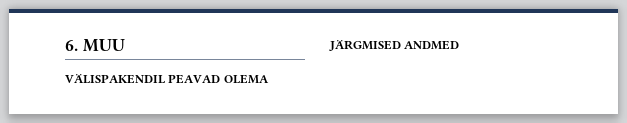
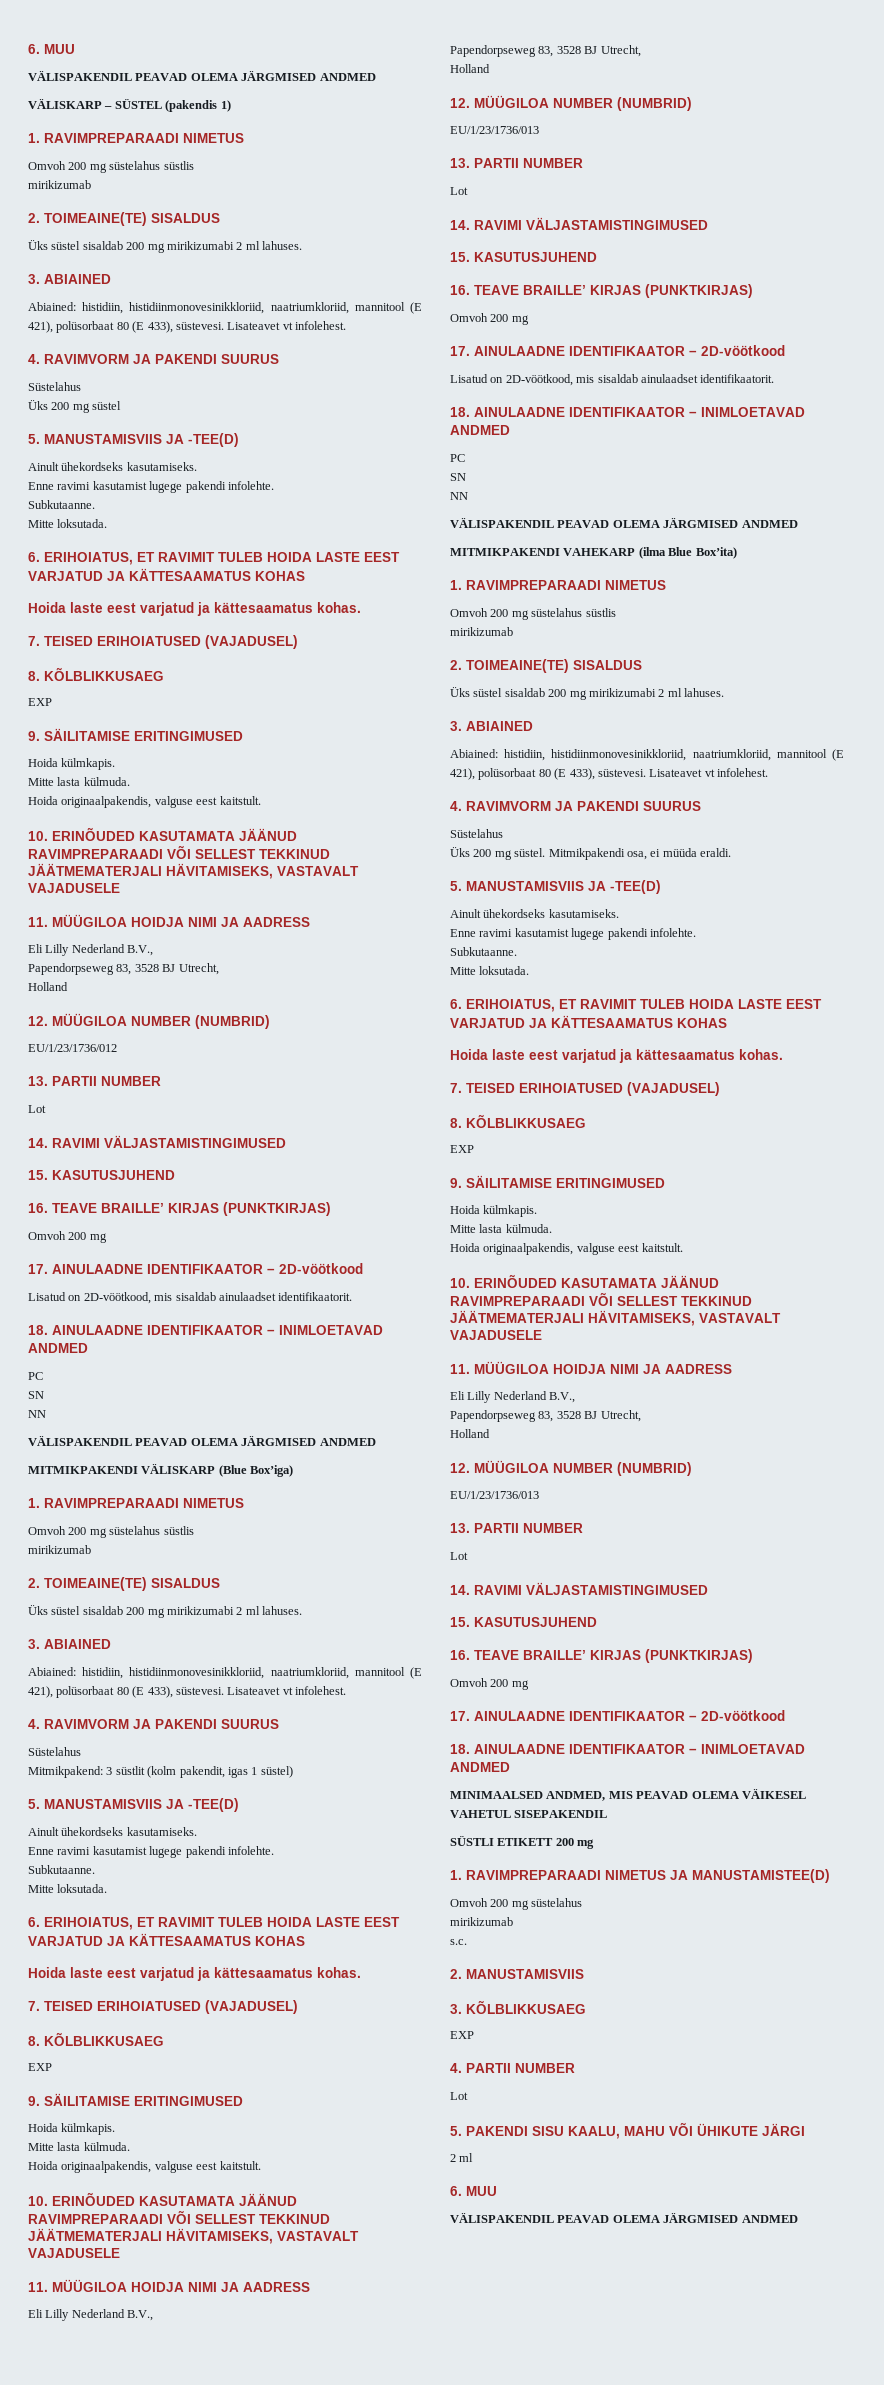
[65,39,125,52] [65,74,269,84] [329,40,460,51] 6. MUU // VÄLISPAKENDIL PEAVAD OLEMA JÄRGMISED ANDMED -> [28,44,75,54] [28,71,376,81] [28,99,231,112] [28,133,244,143] [28,161,194,173] [28,180,91,189] [28,212,220,226] [28,240,302,253] [28,274,111,284] [28,302,422,314] [28,321,346,333] [28,354,279,364] [28,382,81,391] [28,400,122,413] [28,433,239,447] [28,462,197,471] [28,481,274,493] [28,500,95,509] [28,519,108,528] [28,552,400,565] [28,568,305,581] [28,602,361,616] [28,635,298,649] [28,667,164,681] [28,698,52,706] [28,728,243,741] [28,758,116,770] [28,777,130,786] [28,796,261,808] [28,827,297,841] [28,845,330,859] [28,863,359,879] [28,883,120,893] [28,914,310,927] [28,944,154,956] [28,963,219,975] [28,982,68,991] [28,1013,270,1029] [28,1044,117,1052] [28,1076,161,1086] [28,1105,46,1113] [28,1135,286,1148] [28,1170,175,1180] [28,1202,331,1216] [28,1231,107,1243] [28,1263,363,1274] [28,1292,353,1304] [28,1325,383,1335] [28,1343,88,1353] [28,1372,43,1380] [28,1391,44,1399] [28,1410,46,1418] [28,1436,376,1446] [28,1464,294,1477] [28,1498,244,1508] [28,1526,194,1538] [28,1545,91,1554] [28,1577,220,1591] [28,1605,302,1618] [28,1639,111,1649] [28,1667,422,1679] [28,1686,346,1698] [28,1719,279,1729] [28,1747,81,1756] [28,1766,293,1778] [28,1798,239,1812] [28,1827,197,1836] [28,1846,274,1858] [28,1865,95,1874] [28,1884,108,1893] [28,1917,400,1930] [28,1933,305,1946] [28,1967,361,1981] [28,2000,298,2014] [28,2032,164,2046] [28,2063,52,2071] [28,2093,243,2106] [28,2123,116,2135] [28,2142,130,2151] [28,2161,261,2173] [28,2192,297,2206] [28,2210,330,2224] [28,2228,359,2244] [28,2248,120,2258] [28,2279,310,2292] [28,2309,154,2321] [450,45,641,57] [450,64,490,73] [450,95,692,111] [450,126,539,134] [450,158,583,168] [450,187,468,195] [450,217,708,230] [450,252,597,262] [450,284,753,298] [450,313,529,325] [450,345,785,356] [450,374,775,386] [450,407,805,417] [450,425,510,435] [450,454,465,462] [450,473,466,481] [450,492,468,500] [450,518,798,528] [450,547,737,559] [450,580,666,590] [450,608,616,620] [450,627,513,636] [450,659,642,673] [450,687,724,700] [450,721,533,731] [450,749,844,761] [450,768,768,780] [450,801,701,811] [450,829,503,838] [450,847,731,860] [450,880,661,894] [450,909,619,918] [450,928,696,940] [450,947,517,956] [450,966,530,975] [450,999,822,1012] [450,1015,727,1028] [450,1049,783,1063] [450,1082,720,1096] [450,1114,586,1128] [450,1145,474,1153] [450,1175,665,1188] [450,1205,538,1217] [450,1224,552,1233] [450,1243,683,1255] [450,1274,719,1288] [450,1292,752,1306] [450,1310,781,1326] [450,1330,542,1340] [450,1361,732,1374] [450,1391,576,1403] [450,1410,641,1422] [450,1429,490,1438] [450,1460,692,1476] [450,1491,539,1499] [450,1523,583,1533] [450,1552,468,1560] [450,1582,708,1595] [450,1617,597,1627] [450,1649,753,1663] [450,1678,529,1690] [450,1710,785,1721] [450,1744,805,1754] [450,1762,510,1772] [450,1789,806,1801] [450,1810,608,1818] [450,1836,595,1849] [450,1869,830,1883] [450,1898,583,1910] [450,1917,513,1926] [450,1939,467,1945] [450,1969,584,1979] [450,2000,586,2014] [450,2031,474,2039] [450,2063,575,2073] [450,2092,468,2100] [450,2122,805,2139] [450,2153,474,2162] [450,2186,497,2196] [450,2213,798,2223] 6. MUU // VÄLISPAKENDIL PEAVAD OLEMA JÄRGMISED ANDMED // VÄLISKARP – SÜSTEL (pakendis 1) // 1. RAVIMPREPARAADI NIMETUS // Omvoh 200 mg süstelahus süstlis // mirikizumab // 2. TOIMEAINE(TE) SISALDUS // Üks süstel sisaldab 200 mg mirikizumabi 2 ml lahuses. // 3. ABIAINED // Abiained: histidiin, histidiinmonovesinikkloriid, naatriumkloriid, mannitool (E 421), polüsorbaat 80 (E 433), süstevesi. Lisateavet vt infolehest. // 4. RAVIMVORM JA PAKENDI SUURUS // Süstelahus // Üks 200 mg süstel // 5. MANUSTAMISVIIS JA -TEE(D) // Ainult ühekordseks kasutamiseks. // Enne ravimi kasutamist lugege pakendi infolehte. // Subkutaanne. // Mitte loksutada. // 6. ERIHOIATUS, ET RAVIMIT TULEB HOIDA LASTE EEST VARJATUD JA KÄTTESAAMATUS KOHAS // Hoida laste eest varjatud ja kättesaamatus kohas. // 7. TEISED ERIHOIATUSED (VAJADUSEL) // 8. KÕLBLIKKUSAEG // EXP // 9. SÄILITAMISE ERITINGIMUSED // Hoida külmkapis. // Mitte lasta külmuda. // Hoida originaalpakendis, valguse eest kaitstult. // 10. ERINÕUDED KASUTAMATA JÄÄNUD RAVIMPREPARAADI VÕI SELLEST TEKKINUD JÄÄTMEMATERJALI HÄVITAMISEKS, VASTAVALT VAJADUSELE // 11. MÜÜGILOA HOIDJA NIMI JA AADRESS // Eli Lilly Nederland B.V., // Papendorpseweg 83, 3528 BJ Utrecht, // Holland // 12. MÜÜGILOA NUMBER (NUMBRID) // EU/1/23/1736/012 // 13. PARTII NUMBER // Lot // 14. RAVIMI VÄLJASTAMISTINGIMUSED // 15. KASUTUSJUHEND // 16. TEAVE BRAILLE’ KIRJAS (PUNKTKIRJAS) // Omvoh 200 mg // 17. AINULAADNE IDENTIFIKAATOR – 2D-vöötkood // Lisatud on 2D-vöötkood, mis sisaldab ainulaadset identifikaatorit. // 18. AINULAADNE IDENTIFIKAATOR – INIMLOETAVAD ANDMED // PC // SN // NN // VÄLISPAKENDIL PEAVAD OLEMA JÄRGMISED ANDMED // MITMIKPAKENDI VÄLISKARP (Blue Box’iga) // 1. RAVIMPREPARAADI NIMETUS // Omvoh 200 mg süstelahus süstlis // mirikizumab // 2. TOIMEAINE(TE) SISALDUS // Üks süstel sisaldab 200 mg mirikizumabi 2 ml lahuses. // 3. ABIAINED // Abiained: histidiin, histidiinmonovesinikkloriid, naatriumkloriid, mannitool (E 421), polüsorbaat 80 (E 433), süstevesi. Lisateavet vt infolehest. // 4. RAVIMVORM JA PAKENDI SUURUS // Süstelahus // Mitmikpakend: 3 süstlit (kolm pakendit, igas 1 süstel) // 5. MANUSTAMISVIIS JA -TEE(D) // Ainult ühekordseks kasutamiseks. // Enne ravimi kasutamist lugege pakendi infolehte. // Subkutaanne. // Mitte loksutada. // 6. ERIHOIATUS, ET RAVIMIT TULEB HOIDA LASTE EEST VARJATUD JA KÄTTESAAMATUS KOHAS // Hoida laste eest varjatud ja kättesaamatus kohas. // 7. TEISED ERIHOIATUSED (VAJADUSEL) // 8. KÕLBLIKKUSAEG // EXP // 9. SÄILITAMISE ERITINGIMUSED // Hoida külmkapis. // Mitte lasta külmuda. // Hoida originaalpakendis, valguse eest kaitstult. // 10. ERINÕUDED KASUTAMATA JÄÄNUD RAVIMPREPARAADI VÕI SELLEST TEKKINUD JÄÄTMEMATERJALI HÄVITAMISEKS, VASTAVALT VAJADUSELE // 11. MÜÜGILOA HOIDJA NIMI JA AADRESS // Eli Lilly Nederland B.V., // Papendorpseweg 83, 3528 BJ Utrecht, // Holland // 12. MÜÜGILOA NUMBER (NUMBRID) // EU/1/23/1736/013 // 13. PARTII NUMBER // Lot // 14. RAVIMI VÄLJASTAMISTINGIMUSED // 15. KASUTUSJUHEND // 16. TEAVE BRAILLE’ KIRJAS (PUNKTKIRJAS) // Omvoh 200 mg // 17. AINULAADNE IDENTIFIKAATOR – 2D-vöötkood // Lisatud on 2D-vöötkood, mis sisaldab ainulaadset identifikaatorit. // 18. AINULAADNE IDENTIFIKAATOR – INIMLOETAVAD ANDMED // PC // SN // NN // VÄLISPAKENDIL PEAVAD OLEMA JÄRGMISED ANDMED // MITMIKPAKENDI VAHEKARP (ilma Blue Box’ita) // 1. RAVIMPREPARAADI NIMETUS // Omvoh 200 mg süstelahus süstlis // mirikizumab // 2. TOIMEAINE(TE) SISALDUS // Üks süstel sisaldab 200 mg mirikizumabi 2 ml lahuses. // 3. ABIAINED // Abiained: histidiin, histidiinmonovesinikkloriid, naatriumkloriid, mannitool (E 421), polüsorbaat 80 (E 433), süstevesi. Lisateavet vt infolehest. // 4. RAVIMVORM JA PAKENDI SUURUS // Süstelahus // Üks 200 mg süstel. Mitmikpakendi osa, ei müüda eraldi. // 5. MANUSTAMISVIIS JA -TEE(D) // Ainult ühekordseks kasutamiseks. // Enne ravimi kasutamist lugege pakendi infolehte. // Subkutaanne. // Mitte loksutada. // 6. ERIHOIATUS, ET RAVIMIT TULEB HOIDA LASTE EEST VARJATUD JA KÄTTESAAMATUS KOHAS // Hoida laste eest varjatud ja kättesaamatus kohas. // 7. TEISED ERIHOIATUSED (VAJADUSEL) // 8. KÕLBLIKKUSAEG // EXP // 9. SÄILITAMISE ERITINGIMUSED // Hoida külmkapis. // Mitte lasta külmuda. // Hoida originaalpakendis, valguse eest kaitstult. // 10. ERINÕUDED KASUTAMATA JÄÄNUD RAVIMPREPARAADI VÕI SELLEST TEKKINUD JÄÄTMEMATERJALI HÄVITAMISEKS, VASTAVALT VAJADUSELE // 11. MÜÜGILOA HOIDJA NIMI JA AADRESS // Eli Lilly Nederland B.V., // Papendorpseweg 83, 3528 BJ Utrecht, // Holland // 12. MÜÜGILOA NUMBER (NUMBRID) // EU/1/23/1736/013 // 13. PARTII NUMBER // Lot // 14. RAVIMI VÄLJASTAMISTINGIMUSED // 15. KASUTUSJUHEND // 16. TEAVE BRAILLE’ KIRJAS (PUNKTKIRJAS) // Omvoh 200 mg // 17. AINULAADNE IDENTIFIKAATOR – 2D-vöötkood // 18. AINULAADNE IDENTIFIKAATOR – INIMLOETAVAD ANDMED // MINIMAALSED ANDMED, MIS PEAVAD OLEMA VÄIKESEL VAHETUL SISEPAKENDIL // SÜSTLI ETIKETT 200 mg // 1. RAVIMPREPARAADI NIMETUS JA MANUSTAMISTEE(D) // Omvoh 200 mg süstelahus // mirikizumab // s.c. // 2. MANUSTAMISVIIS // 3. KÕLBLIKKUSAEG // EXP // 4. PARTII NUMBER // Lot // 5. PAKENDI SISU KAALU, MAHU VÕI ÜHIKUTE JÄRGI // 2 ml // 6. MUU // VÄLISPAKENDIL PEAVAD OLEMA JÄRGMISED ANDMED

